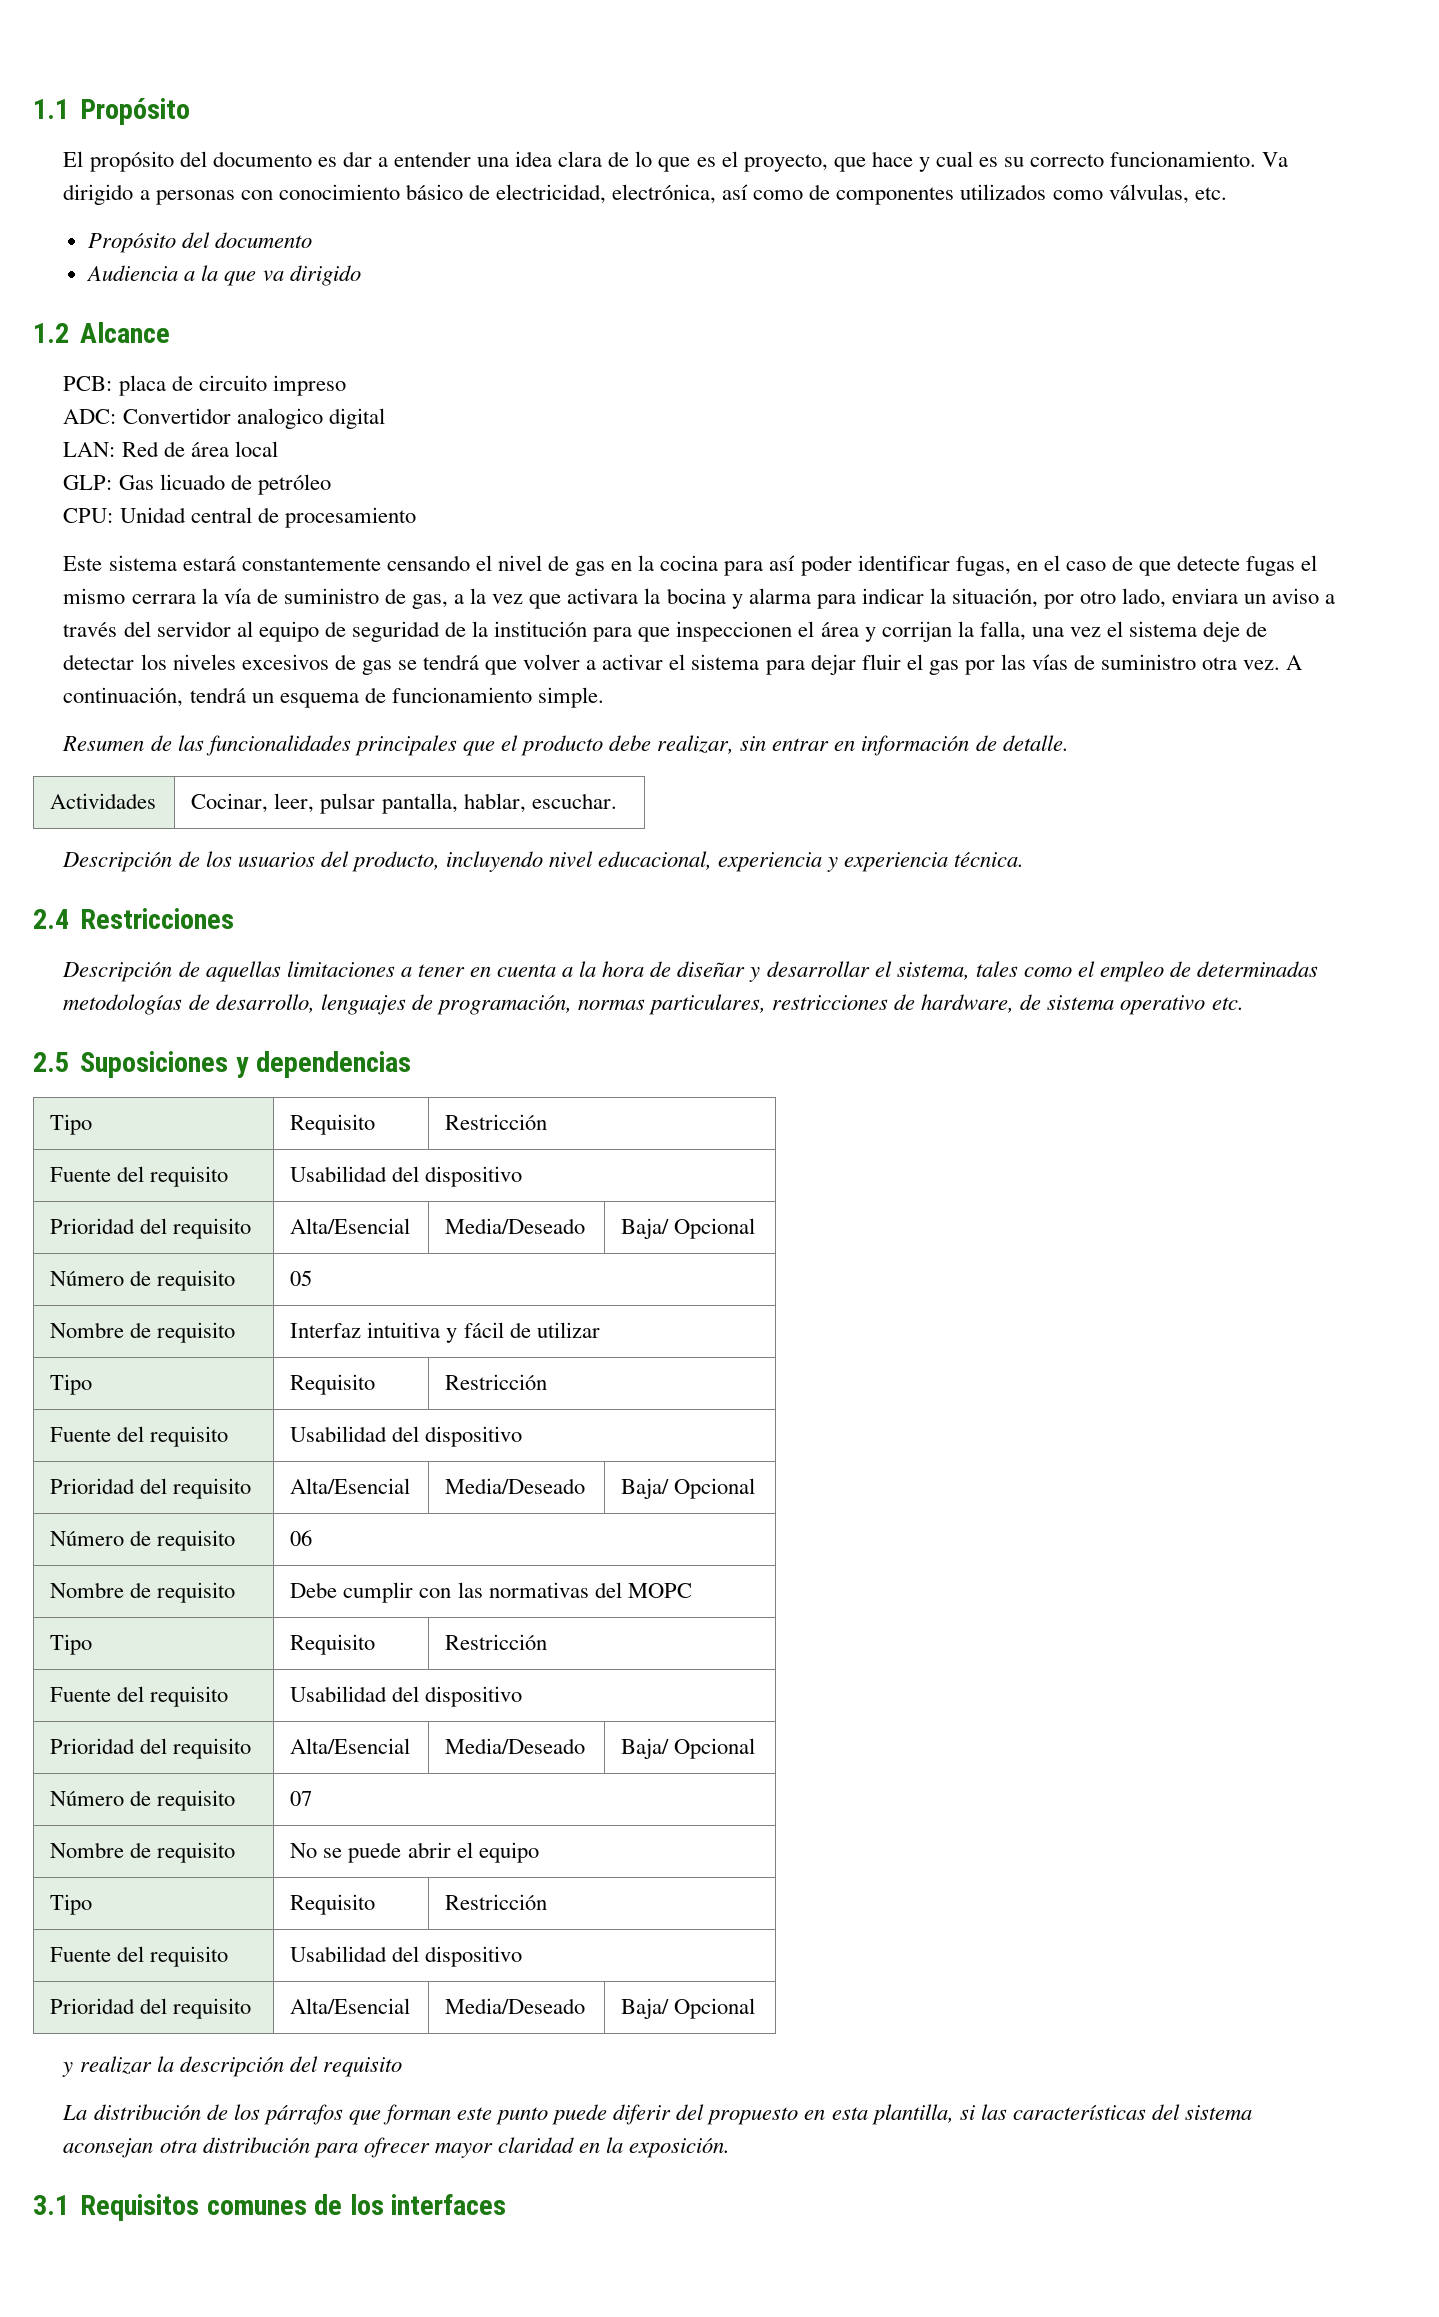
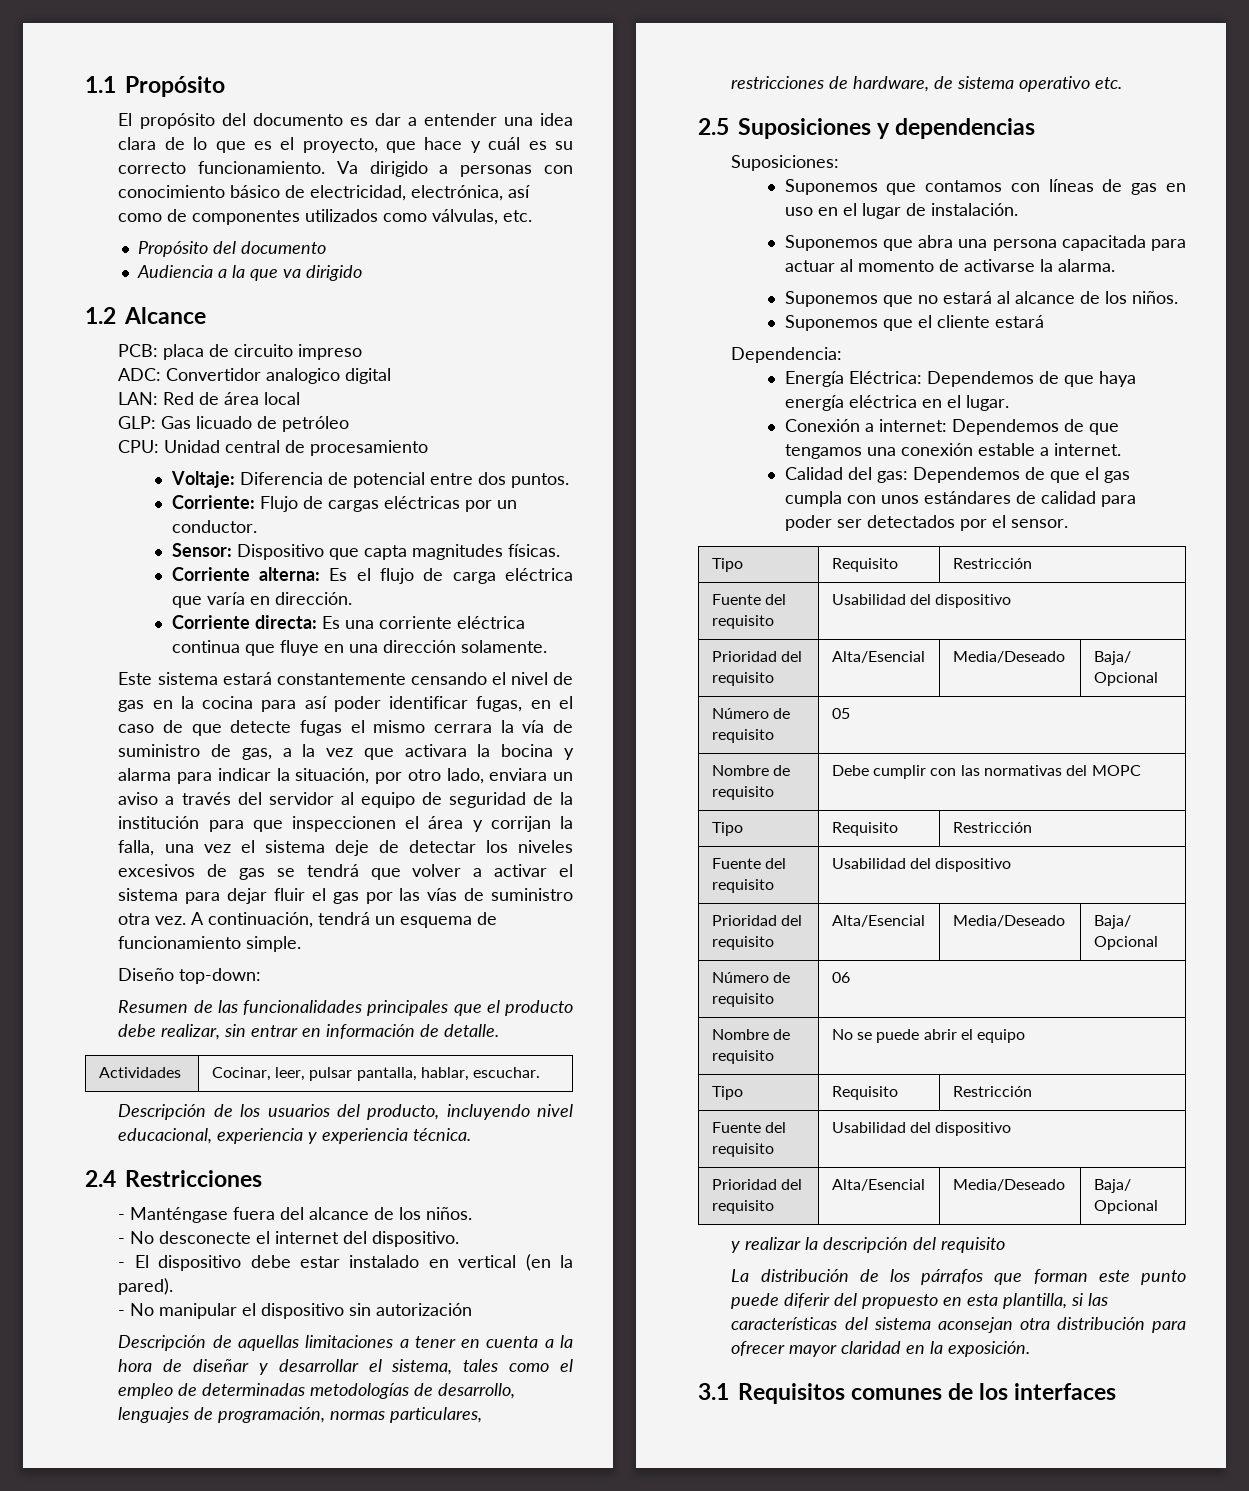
[935,151,973,167] cual -> [488,137,521,150] cuál
(416, 517) none -> [170,471,569,488] [171,495,517,512] [171,520,257,533] [171,543,560,560] [171,567,573,584] [171,592,352,608] [171,615,525,629] [171,640,547,656] // Voltaje: Diferencia de potencial entre dos puntos. // Corriente: Flujo de cargas eléctricas por un conductor. // Sensor: Dispositivo que capta magnitudes físicas. // Corriente alterna: Es el flujo de carga eléctrica que varía en dirección. // Corriente directa: Es una corriente eléctrica continua que fluye en una dirección solamente.
(604, 697) none -> [118,968,262,984] // Diseño top-down:
(235, 918) none -> [118,1207,473,1223] [118,1231,460,1247] [118,1254,573,1271] [118,1278,174,1295] [118,1303,473,1319] // - Manténgase fuera del alcance de los niños. // - No desconecte el internet del dispositivo. // - El dispositivo debe estar instalado en vertical (en la pared). // - No manipular el dispositivo sin autorización
(412, 1064) none -> [731,155,840,171] [784,179,1186,195] [784,203,1018,219] [784,235,1186,251] [784,259,1115,272] [784,291,1178,307] [784,315,1044,331] [731,347,843,363] [784,371,1136,387] [784,395,1009,411] [784,419,1119,435] [784,443,1121,459] [784,467,1130,483] [784,491,1136,507] [784,515,1068,531] // Suposiciones: // Suponemos que contamos con líneas de gas en uso en el lugar de instalación. // Suponemos que abra una persona capacitada para actuar al momento de activarse la alarma. // Suponemos que no estará al alcance de los niños. // Suponemos que el cliente estará // Dependencia: // Energía Eléctrica: Dependemos de que haya energía eléctrica en el lugar. // Conexión a internet: Dependemos de que tengamos una conexión estable a internet. // Calidad del gas: Dependemos de que el gas cumpla con unos estándares de calidad para poder ser detectados por el sensor.
[50,1322,236,1343] [290,1322,600,1343] [50,1374,93,1395] [290,1374,376,1395] [445,1374,548,1390] [50,1426,229,1447] [290,1426,523,1447] [50,1478,252,1499] [290,1478,411,1494] [445,1478,586,1494] [621,1478,756,1499] [50,1530,236,1551] [290,1530,313,1546] // Nombre de requisito | Interfaz intuitiva y fácil de utilizar // Tipo | Requisito | Restricción // Fuente del requisito | Usabilidad del dispositivo // Prioridad del requisito | Alta/Esencial | Media/Deseado | Baja/ Opcional // Número de requisito | 06 -> (850, 713) none
[290,1791,313,1806] 07 -> [831,972,850,983] 06

